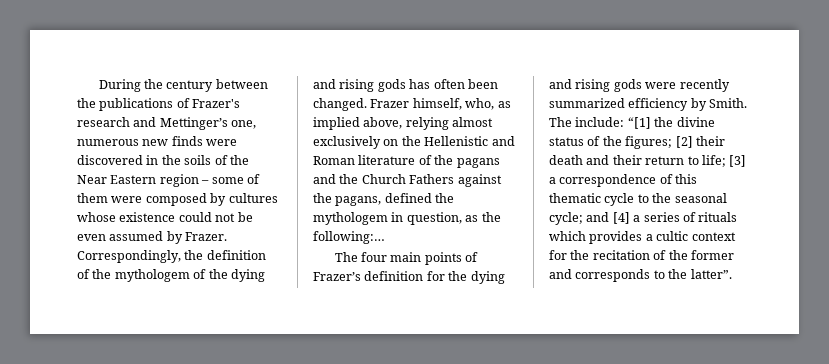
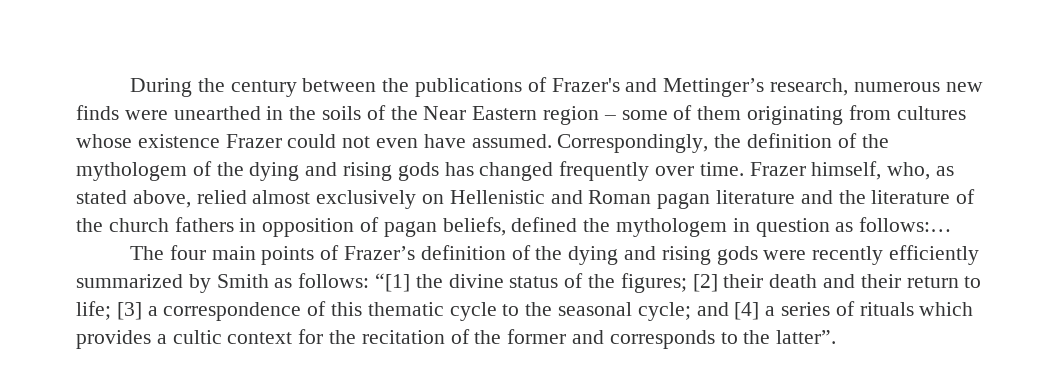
[77,117,130,127] research -> (620, 85) none
[231,120,257,129] one, -> [769,78,848,96] research,
[77,155,143,165] discovered -> [173,106,261,120] unearthed
[111,193,227,206] were composed by -> [747,105,891,125] originating from
(176, 217) none -> [225,134,282,148] Frazer
[237,212,253,222] [77,231,228,244] be even assumed by Frazer. -> [376,134,552,148] even have assumed.
[433,79,498,89] [313,98,367,111] often been changed. -> [479,161,744,181] changed frequently over time.
[313,117,449,130] implied above, relying -> [76,190,247,208] stated above, relied
[401,136,421,146] the -> (445, 199) none
[358,155,500,168] [313,174,502,187] [313,193,455,206] [313,212,501,225] [313,231,385,244] literature of the pagans and the Church Fathers against the pagans, defined the mythologem in question, as the following:… -> [657,189,976,209] [76,217,953,237] pagan literature and the literature of the church fathers in opposition of pagan beliefs, defined the mythologem in question as follows:…
[426,271,445,281] for -> [511,245,531,260] of
[549,98,748,111] [549,117,625,127] summarized efficiency by Smith. The include: -> [888,245,979,265] [76,273,370,293] efficiently summarized by Smith as follows:

